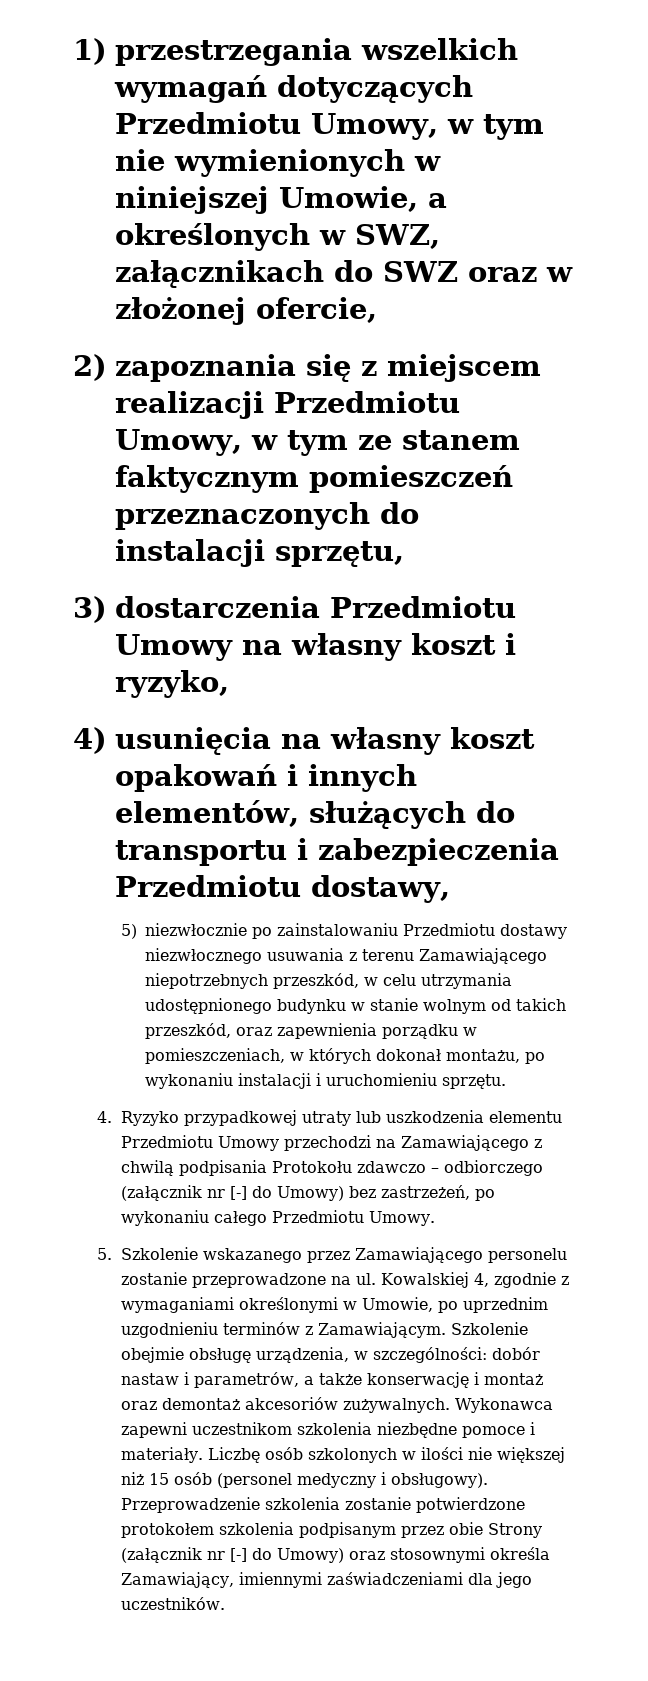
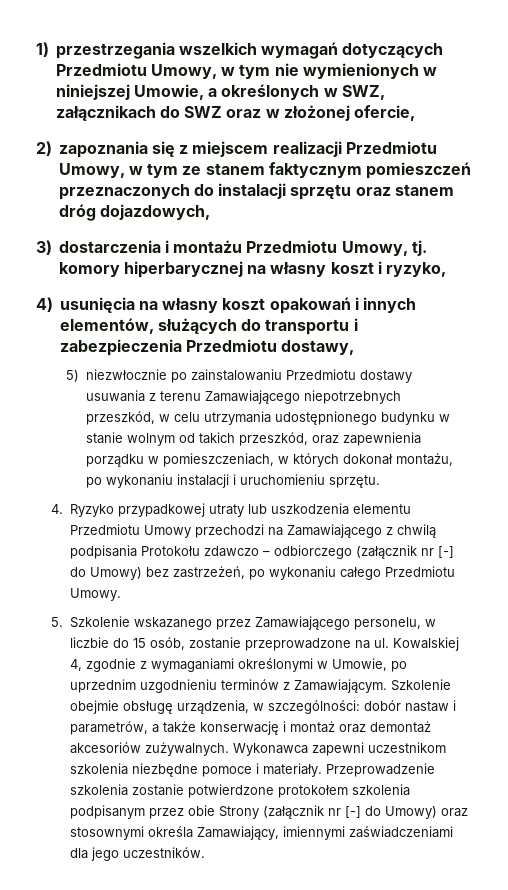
[275,541,404,567] [73,596,516,623] [115,634,233,661] sprzętu, // 3) dostarczenia Przedmiotu Umowy -> [290,184,455,200] [58,204,210,221] [36,240,428,256] [58,261,243,278] sprzętu oraz stanem dróg dojazdowych, // 3) dostarczenia i montażu Przedmiotu Umowy, tj. komory hiperbarycznej
[145,948,263,964] niezwłocznego -> (412, 376) none
[488,1248,568,1263] personelu -> [353,617,436,630] [69,637,185,650] personelu, w liczbie do 15 osób,
[208,1447,566,1463] [121,1472,489,1488] Liczbę osób szkolonych w ilości nie większej niż 15 osób (personel medyczny i obsługowy). -> (322, 770) none

